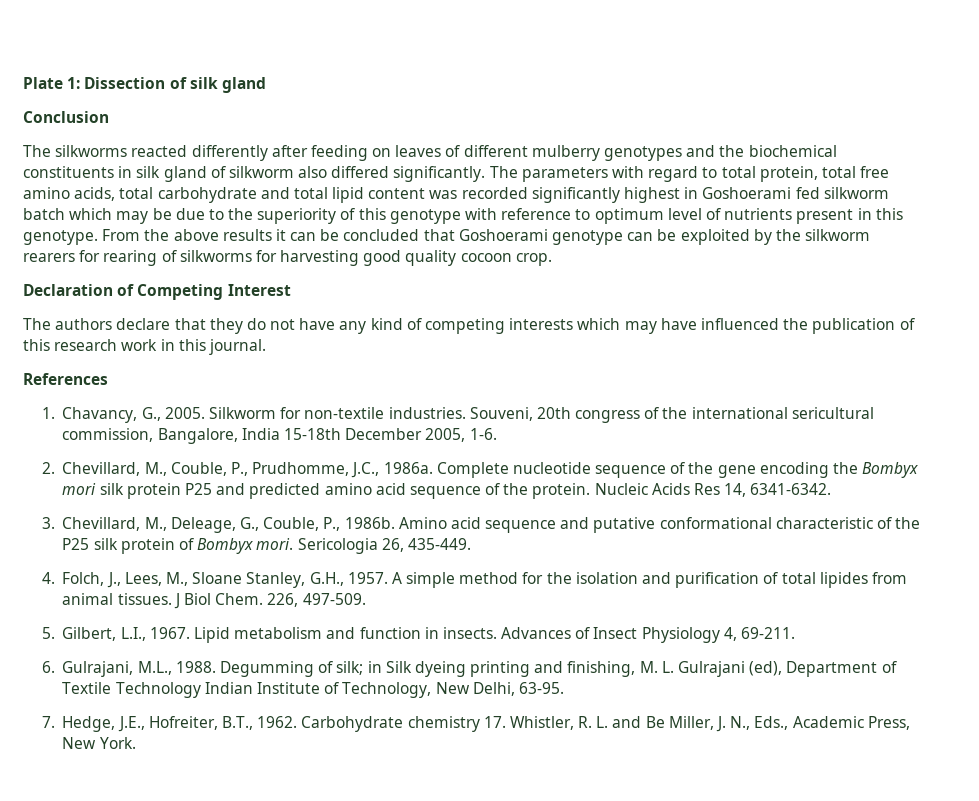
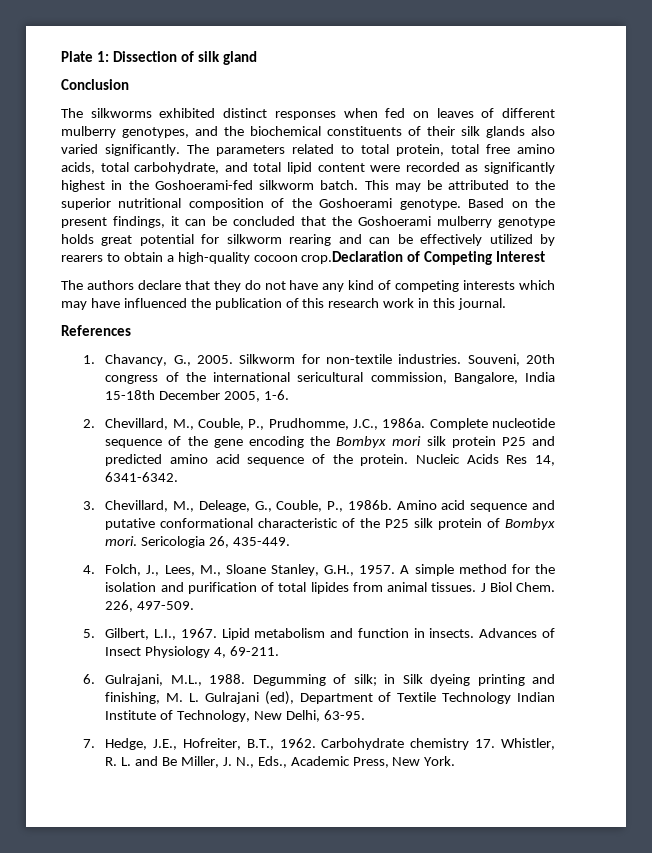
[131,145,368,161] reacted differently after feeding -> [159,108,406,120] exhibited distinct responses when fed
[604,146,683,161] genotypes -> [122,127,189,138] genotypes,
[118,166,390,182] in silk gland of silkworm also differed -> [408,126,555,138] [61,144,98,154] of their silk glands also varied
[612,166,699,182] with regard -> [292,144,334,154] related
[157,187,257,203] carbohydrate -> [134,162,220,174] carbohydrate,
[429,187,889,203] [23,208,113,220] was recorded significantly highest in Goshoerami fed silkworm batch which -> [370,162,555,174] [61,180,389,192] were recorded as significantly highest in the Goshoerami-fed silkworm batch. This
[175,208,205,220] due -> [448,180,510,190] attributed
[257,208,903,224] [23,229,272,245] superiority of this genotype with reference to optimum level of nutrients present in this genotype. From the above results -> [61,198,555,210] [61,216,165,228] superior nutritional composition of the Goshoerami genotype. Based on the present findings,
[458,229,871,245] [23,250,552,266] [23,284,113,296] Goshoerami genotype can be exploited by the silkworm rearers for rearing of silkworms for harvesting good quality cocoon crop. // Declaration -> [332,216,555,228] [61,234,555,246] [61,251,404,264] the Goshoerami mulberry genotype holds great potential for silkworm rearing and can be effectively utilized by rearers to obtain a high-quality cocoon crop.Declaration

